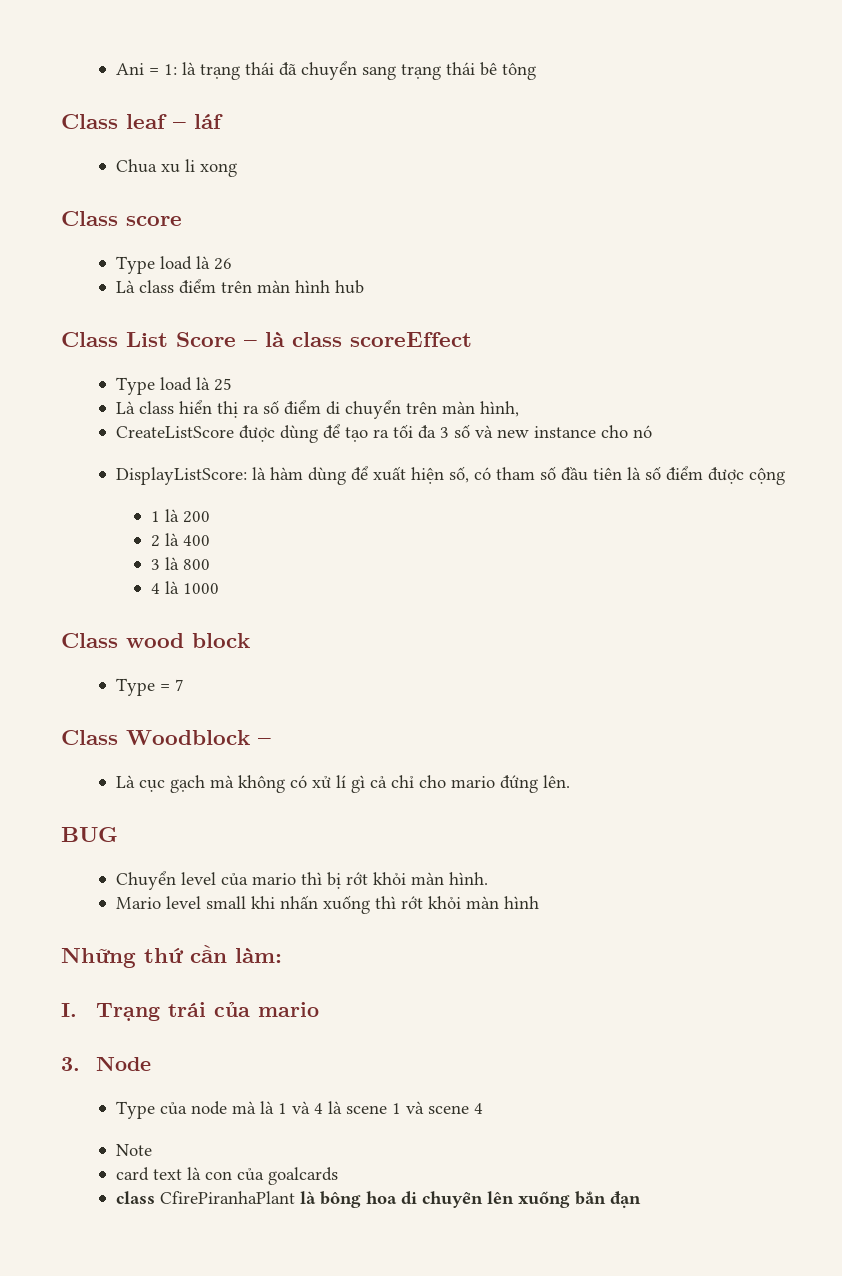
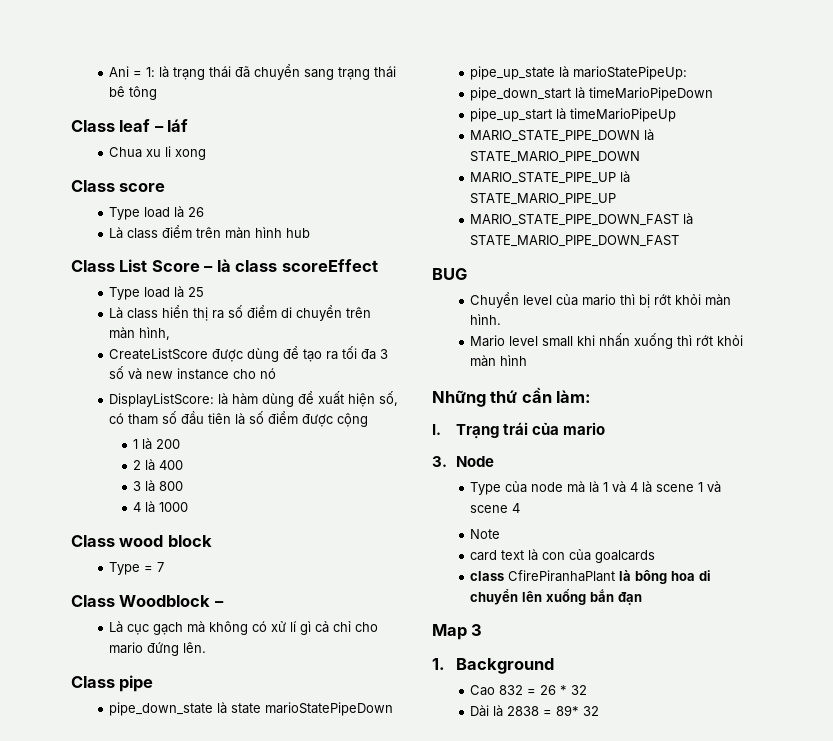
(571, 781) none -> [71,675,154,692] [109,702,394,716] [470,66,688,80] [470,87,714,101] [470,108,677,122] [470,129,655,142] [470,151,641,163] [470,171,631,184] [470,193,617,205] [470,213,694,226] [470,235,680,247] // Class pipe // pipe_down_state là state marioStatePipeDown // pipe_up_state là marioStatePipeUp: // pipe_down_start là timeMarioPipeDown // pipe_up_start là timeMarioPipeUp // MARIO_STATE_PIPE_DOWN là STATE_MARIO_PIPE_DOWN // MARIO_STATE_PIPE_UP là STATE_MARIO_PIPE_UP // MARIO_STATE_PIPE_DOWN_FAST là STATE_MARIO_PIPE_DOWN_FAST
(642, 1199) none -> [432,624,483,640] [432,658,555,674] [470,685,588,696] [470,705,600,717] // Map 3 // 1. Background // Cao 832 = 26 * 32 // Dài là 2838 = 89* 32

